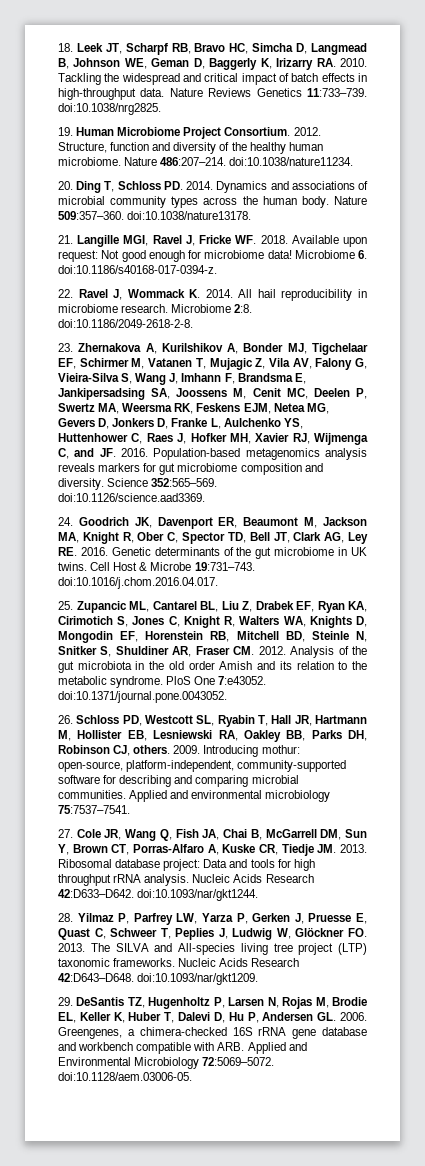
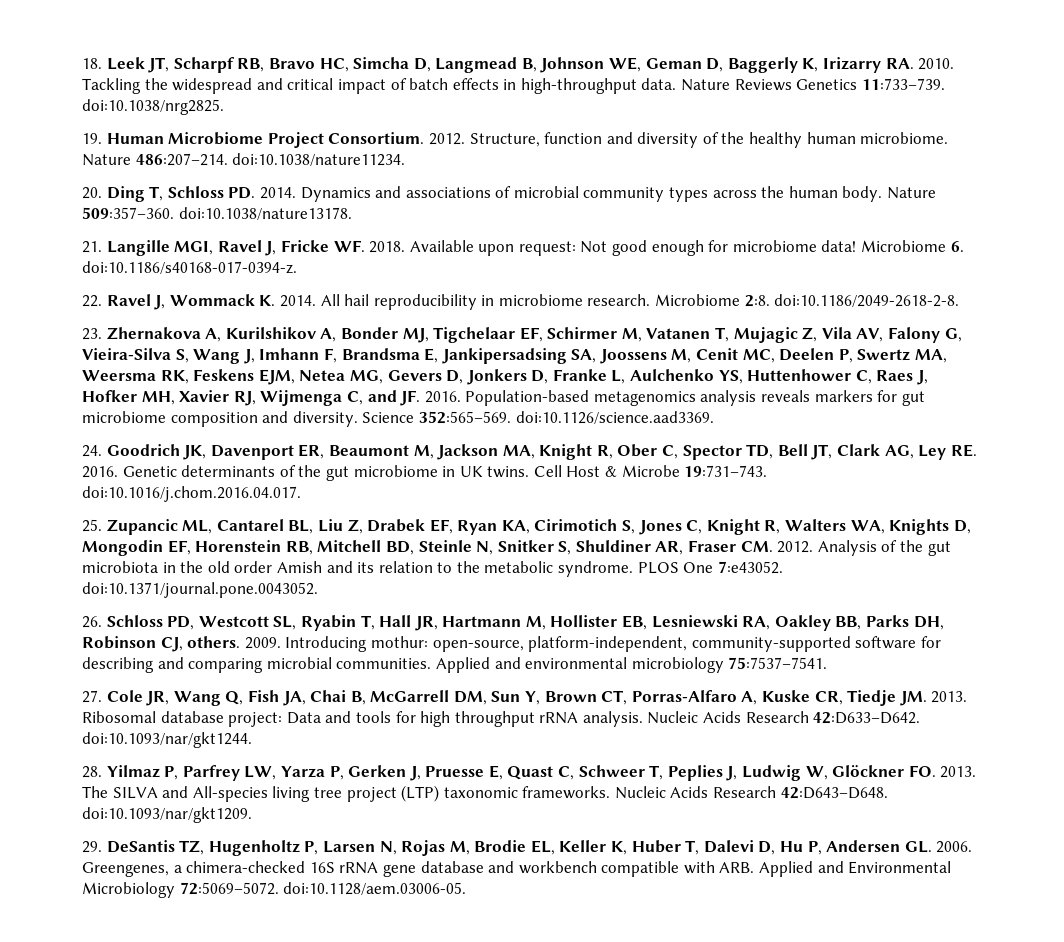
[166,676,192,685] PloS -> [637,562,679,574] PLOS

